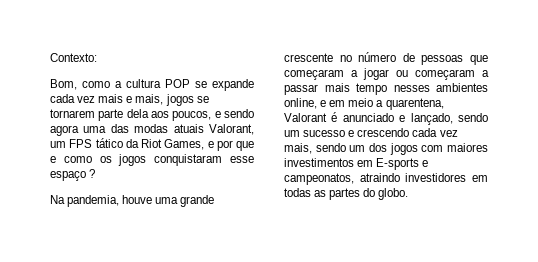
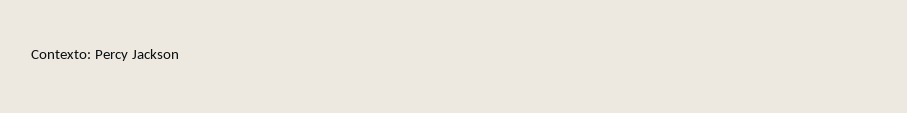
[50,79,254,91] [50,94,209,106] [50,109,254,121] [50,124,255,136] [50,138,254,151] [50,154,254,166] [50,169,96,181] [50,195,215,207] [284,52,488,65] [284,68,489,80] [284,83,488,95] [284,98,444,110] [284,112,488,125] [284,128,458,137] [284,143,488,155] [284,158,429,170] [284,173,488,185] [284,188,409,200] // Bom, como a cultura POP se expande cada vez mais e mais, jogos se tornarem parte dela aos poucos, e sendo agora uma das modas atuais Valorant, um FPS tático da Riot Games, e por que e como os jogos conquistaram esse espaço ? // Na pandemia, houve uma grande crescente no número de pessoas que começaram a jogar ou começaram a passar mais tempo nesses ambientes online, e em meio a quarentena, Valorant é anunciado e lançado, sendo um sucesso e crescendo cada vez mais, sendo um dos jogos com maiores investimentos em E-sports e campeonatos, atraindo investidores em todas as partes do globo. -> [94,49,179,61] Percy Jackson

